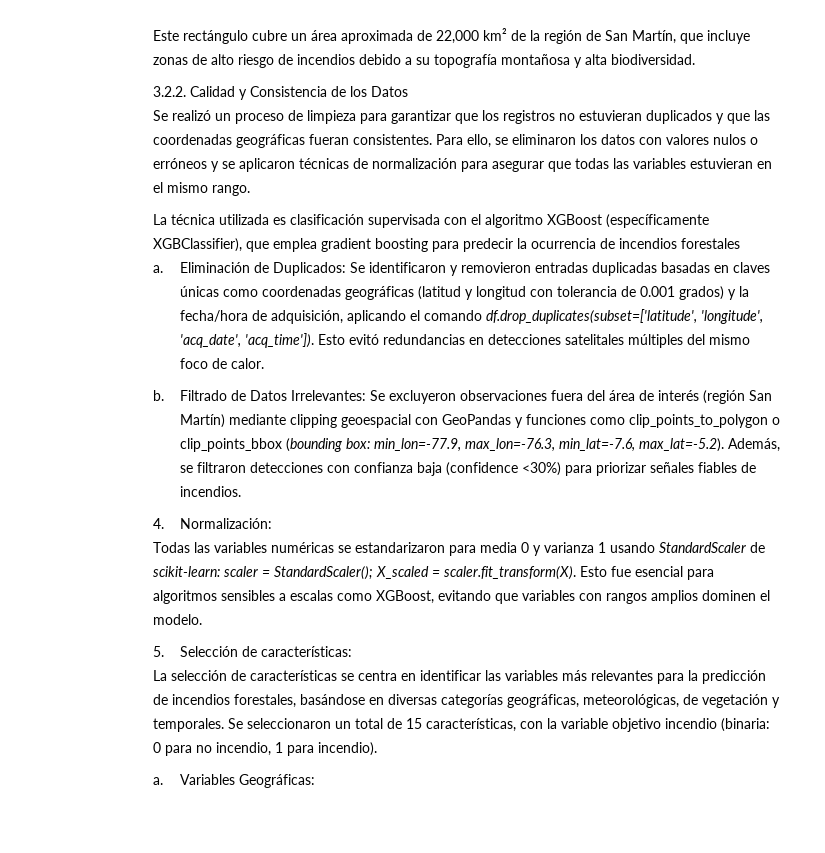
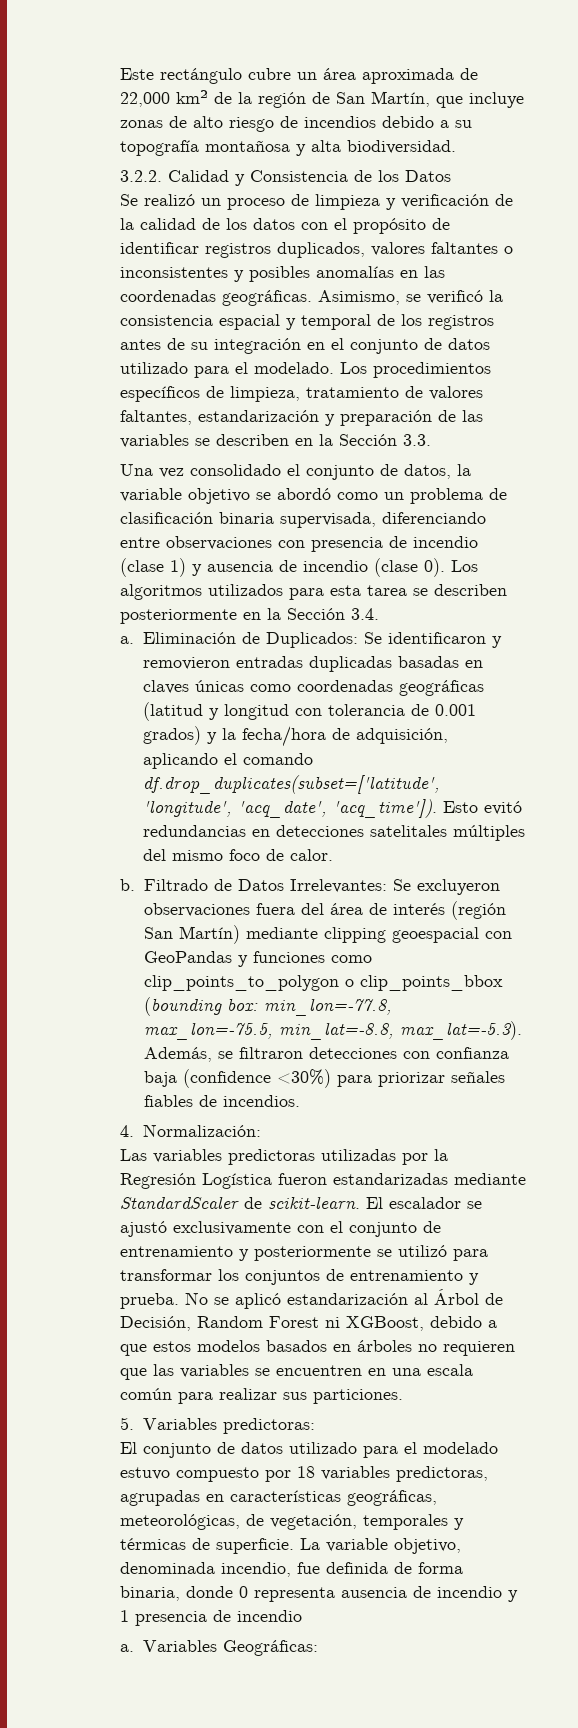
[359,110,770,124] [152,134,758,148] [152,158,772,172] [152,182,250,196] [152,214,709,228] [152,238,740,252] para garantizar que los registros no estuvieran duplicados y que las coordenadas geográficas fueran consistentes. Para ello, se eliminaron los datos con valores nulos o erróneos y se aplicaron técnicas de normalización para asegurar que todas las variables estuvieran en el mismo rango. // La técnica utilizada es clasificación supervisada con el algoritmo XGBoost (específicamente XGBClassifier), que emplea gradient boosting para predecir la ocurrencia de incendios forestales -> [386,194,514,210] [120,218,451,234] [120,242,514,258] [120,266,446,282] [120,290,504,306] [120,314,495,330] [120,338,491,354] [120,362,492,378] [120,386,484,402] [120,410,484,426] [120,434,432,448] [120,464,472,480] [120,488,508,504] [120,512,487,528] [120,536,479,552] [120,558,479,577] [120,584,508,600] [120,608,380,624] y verificación de la calidad de los datos con el propósito de identificar registros duplicados, valores faltantes o inconsistentes y posibles anomalías en las coordenadas geográficas. Asimismo, se verificó la consistencia espacial y temporal de los registros antes de su integración en el conjunto de datos utilizado para el modelado. Los procedimientos específicos de limpieza, tratamiento de valores faltantes, estandarización y preparación de las variables se describen en la Sección 3.3. // Una vez consolidado el conjunto de datos, la variable objetivo se abordó como un problema de clasificación binaria supervisada, diferenciando entre observaciones con presencia de incendio (clase 1) y ausencia de incendio (clase 0). Los algoritmos utilizados para esta tarea se describen posteriormente en la Sección 3.4.
[373,438,724,452] min_lon=-77.9, max_lon=-76.3, min_lat=-7.6, max_lat=-5.2). -> [264,998,393,1016] [144,1021,523,1040] min_lon=-77.8, max_lon=-75.5, min_lat=-8.8, max_lat=-5.3).
[152,542,765,556] [152,566,714,580] [152,590,770,604] [152,614,202,625] [152,646,352,657] [152,670,766,684] [152,694,780,708] [152,718,770,732] [152,742,377,756] Todas las variables numéricas se estandarizaron para media 0 y varianza 1 usando StandardScaler de scikit-learn: scaler = StandardScaler(); X_scaled = scaler.fit_transform(X). Esto fue esencial para algoritmos sensibles a escalas como XGBoost, evitando que variables con rangos amplios dominen el modelo. // 5. Selección de características: // La selección de características se centra en identificar las variables más relevantes para la predicción de incendios forestales, basándose en diversas categorías geográficas, meteorológicas, de vegetación y temporales. Se seleccionaron un total de 15 características, con la variable objetivo incendio (binaria: 0 para no incendio, 1 para incendio). -> [120,1149,449,1165] [120,1173,527,1189] [120,1196,483,1209] [120,1221,442,1237] [120,1245,489,1261] [120,1269,480,1285] [120,1289,504,1309] [120,1316,498,1331] [120,1340,516,1356] [120,1364,474,1380] [120,1388,404,1404] [120,1417,316,1434] [120,1442,499,1458] [120,1466,489,1482] [120,1490,438,1506] [120,1514,465,1530] [120,1538,462,1554] [120,1562,464,1577] [120,1586,519,1602] [120,1610,303,1626] Las variables predictoras utilizadas por la Regresión Logística fueron estandarizadas mediante StandardScaler de scikit-learn. El escalador se ajustó exclusivamente con el conjunto de entrenamiento y posteriormente se utilizó para transformar los conjuntos de entrenamiento y prueba. No se aplicó estandarización al Árbol de Decisión, Random Forest ni XGBoost, debido a que estos modelos basados en árboles no requieren que las variables se encuentren en una escala común para realizar sus particiones. // 5. Variables predictoras: // El conjunto de datos utilizado para el modelado estuvo compuesto por 18 variables predictoras, agrupadas en características geográficas, meteorológicas, de vegetación, temporales y térmicas de superficie. La variable objetivo, denominada incendio, fue definida de forma binaria, donde 0 representa ausencia de incendio y 1 presencia de incendio

